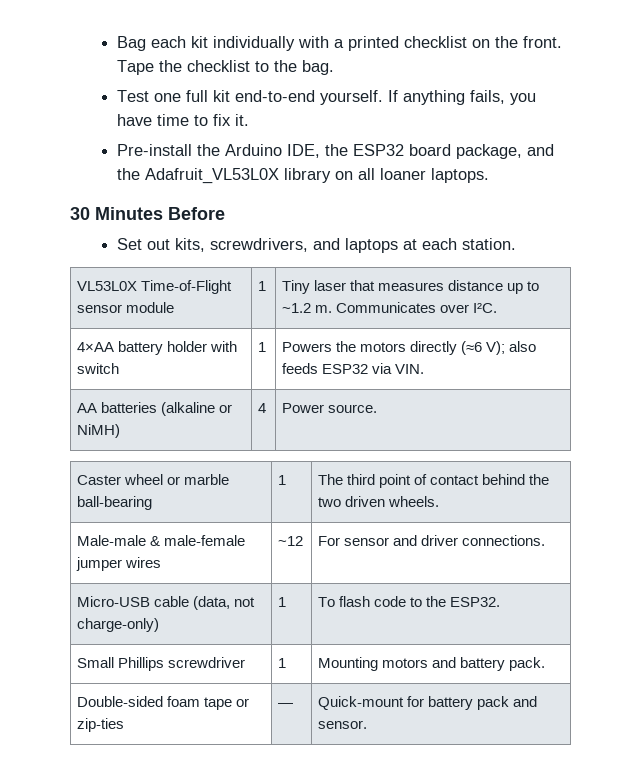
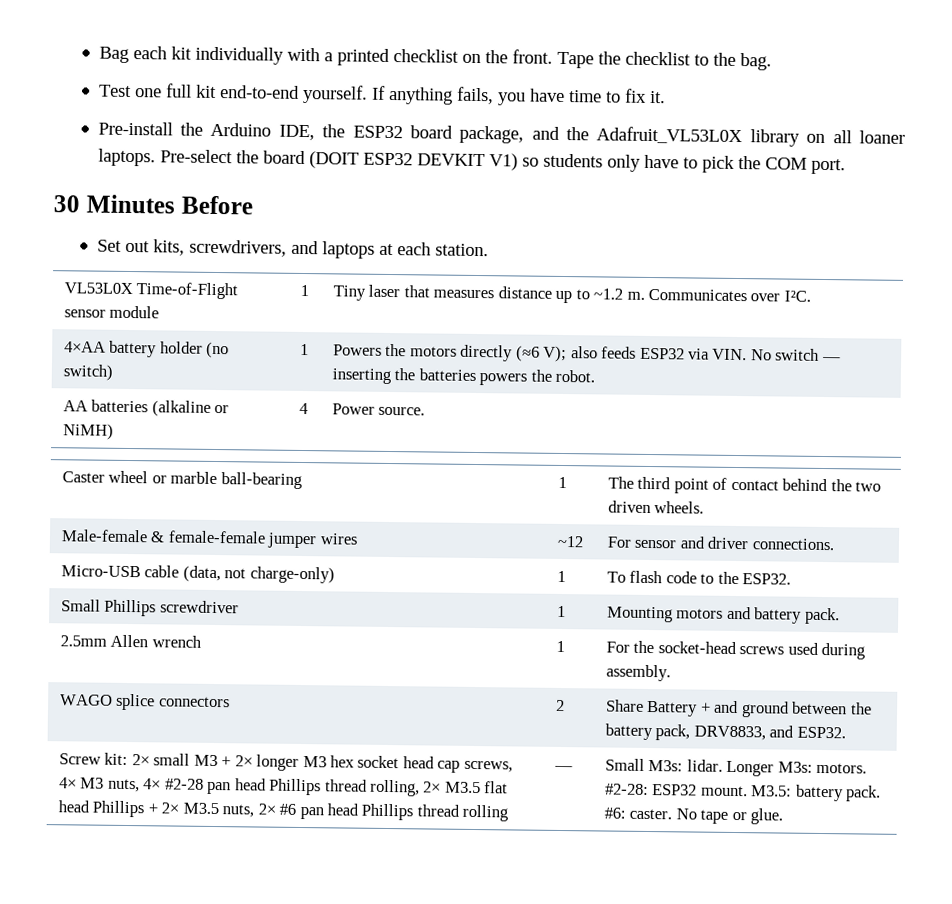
(490, 175) none -> [159,149,846,175] Pre-select the board (DOIT ESP32 DEVKIT V1) so students only have to pick the COM port.
[210,341,238,352] [77,363,120,374] with switch -> [206,341,230,359] [62,364,113,381] (no switch)
(425, 369) none -> [750,348,841,362] [331,368,596,386] No switch — inserting the batteries powers the robot.
[77,535,246,546] Male-male & male-female -> [60,529,266,544] Male-female & female-female
[77,696,250,710] [77,718,125,732] [278,703,294,707] [318,696,538,710] [318,720,368,729] Double-sided foam tape or zip-ties | — | Quick-mount for battery pack and sensor. -> [59,634,202,648] [555,640,565,653] [605,640,866,660] [605,664,671,682] [59,693,230,711] [555,699,565,712] [605,699,872,718] [604,723,846,741] [58,752,513,773] [58,777,509,797] [57,800,509,822] [553,765,573,771] [604,758,868,777] [604,783,882,802] [603,807,784,825] 2.5mm Allen wrench | 1 | For the socket-head screws used during assembly. // WAGO splice connectors | 2 | Share Battery + and ground between the battery pack, DRV8833, and ESP32. // Screw kit: 2× small M3 + 2× longer M3 hex socket head cap screws, 4× M3 nuts, 4× #2-28 pan head Phillips thread rolling, 2× M3.5 flat head Phillips + 2× M3.5 nuts, 2× #6 pan head Phillips thread rolling | — | Small M3s: lidar. Longer M3s: motors. #2-28: ESP32 mount. M3.5: battery pack. #6: caster. No tape or glue.

